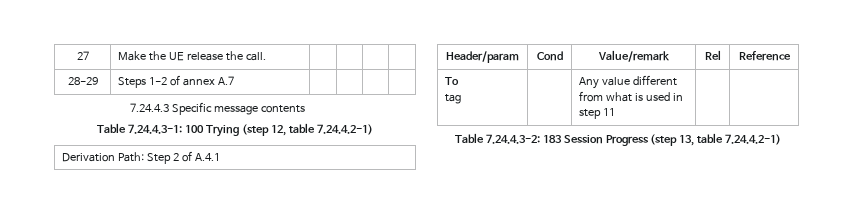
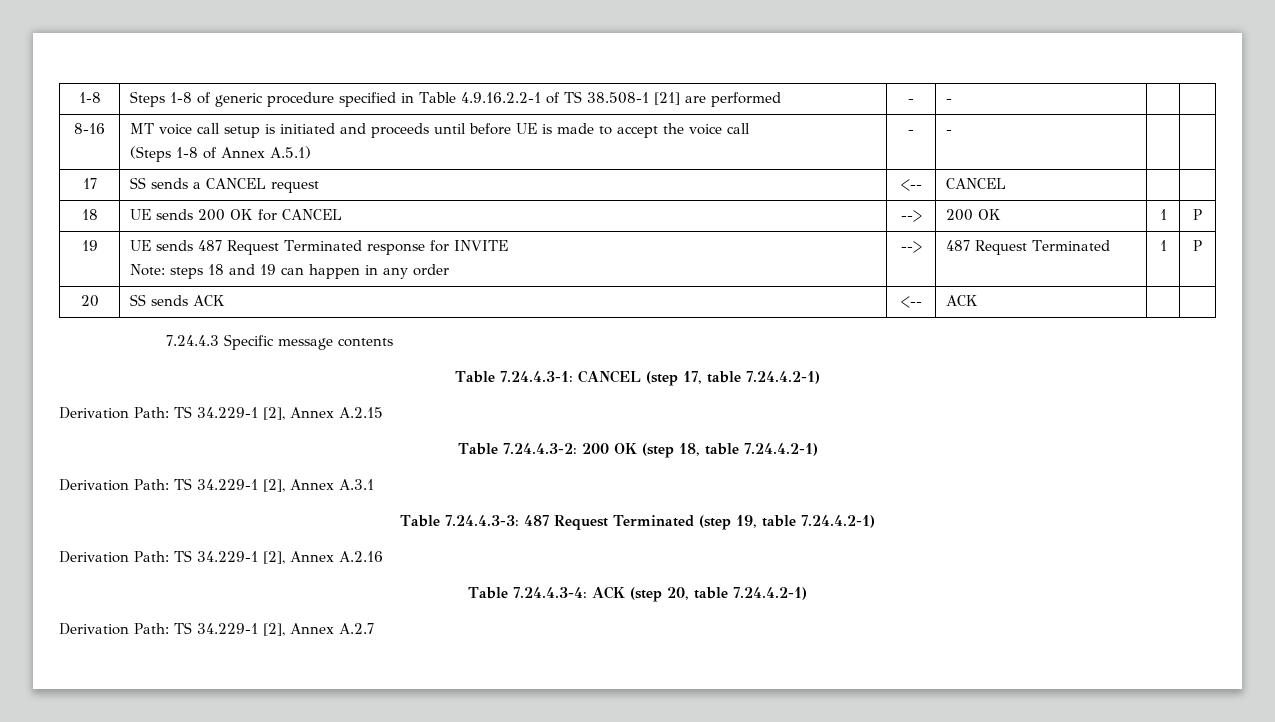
[76,51,89,60] [118,51,267,61] [67,77,98,85] [118,75,235,88] 27 | Make the UE release the call. | | | | // 28-29 | Steps 1-2 of annex A.7 | | -> [78,92,101,103] [129,91,781,107] [908,98,914,103] [945,98,952,103] [74,123,105,134] [129,123,750,138] [129,146,311,162] [908,129,914,134] [945,129,952,134] [82,178,97,189] [129,177,319,193] [900,179,922,191] [945,178,1006,189] [81,209,98,220] [129,209,342,221] [900,210,922,222] [945,209,1001,221] [1159,209,1167,220] [1193,209,1202,220] [81,240,98,251] [129,240,508,255] [129,264,449,279] [900,241,922,253] [945,240,1110,255] [1159,240,1167,251] [1193,240,1202,251] [80,295,99,307] [129,294,225,306] [900,296,922,308] [945,295,978,306] 1-8 | Steps 1-8 of generic procedure specified in Table 4.9.16.2.2-1 of TS 38.508-1 [21] are performed | - | - | | // 8-16 | MT voice call setup is initiated and proceeds until before UE is made to accept the voice call // (Steps 1-8 of Annex A.5.1) | - | - | | // 17 | SS sends a CANCEL request | <-- | CANCEL | | // 18 | UE sends 200 OK for CANCEL | --> | 200 OK | 1 | P // 19 | UE sends 487 Request Terminated response for INVITE // Note: steps 18 and 19 can happen in any order | --> | 487 Request Terminated | 1 | P // 20 | SS sends ACK | <-- | ACK
[185,123,373,137] [62,151,221,164] [446,51,519,63] [536,51,563,61] [597,50,670,62] [704,50,721,60] [738,51,791,61] [445,77,460,85] [445,94,462,104] [579,75,678,89] [579,91,684,102] [579,108,616,119] [454,133,782,146] 100 Trying (step 12, table 7.24.4.2-1) // Derivation Path: Step 2 of A.4.1 // Header/param | Cond | Value/remark | Rel | Reference // To // tag | | Any value different from what is used in step 11 | | // Table 7.24.4.3-2: 183 Session Progress (step 13, table 7.24.4.2-1) -> [577,370,820,386] [59,406,383,420] [457,443,818,458] [59,478,374,492] [399,515,876,530] [59,550,383,564] [468,586,807,602] [59,622,374,636] CANCEL (step 17, table 7.24.4.2-1) // Derivation Path: TS 34.229-1 [2], Annex A.2.15 // Table 7.24.4.3-2: 200 OK (step 18, table 7.24.4.2-1) // Derivation Path: TS 34.229-1 [2], Annex A.3.1 // Table 7.24.4.3-3: 487 Request Terminated (step 19, table 7.24.4.2-1) // Derivation Path: TS 34.229-1 [2], Annex A.2.16 // Table 7.24.4.3-4: ACK (step 20, table 7.24.4.2-1) // Derivation Path: TS 34.229-1 [2], Annex A.2.7

